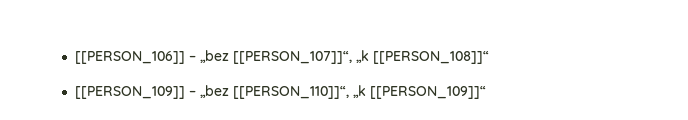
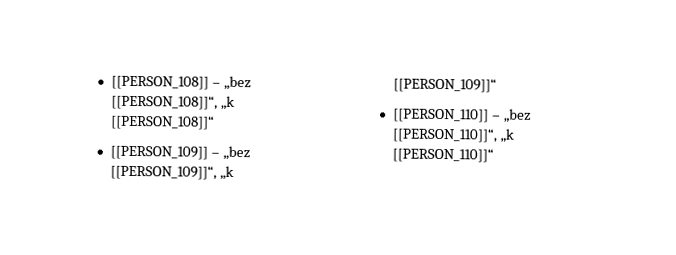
[74,50,352,64] [[PERSON_106]] – „bez [[PERSON_107]]“, -> [110,75,251,91] [110,94,218,110] [[PERSON_108]] – „bez [[PERSON_108]]“,
(229, 91) none -> [109,164,234,180] [392,77,497,93] [392,108,531,123] [[PERSON_109]]“, „k [[PERSON_109]]“ // [[PERSON_110]] – „bez
[369,86,486,99] [[PERSON_109]]“ -> [391,147,494,163] [[PERSON_110]]“

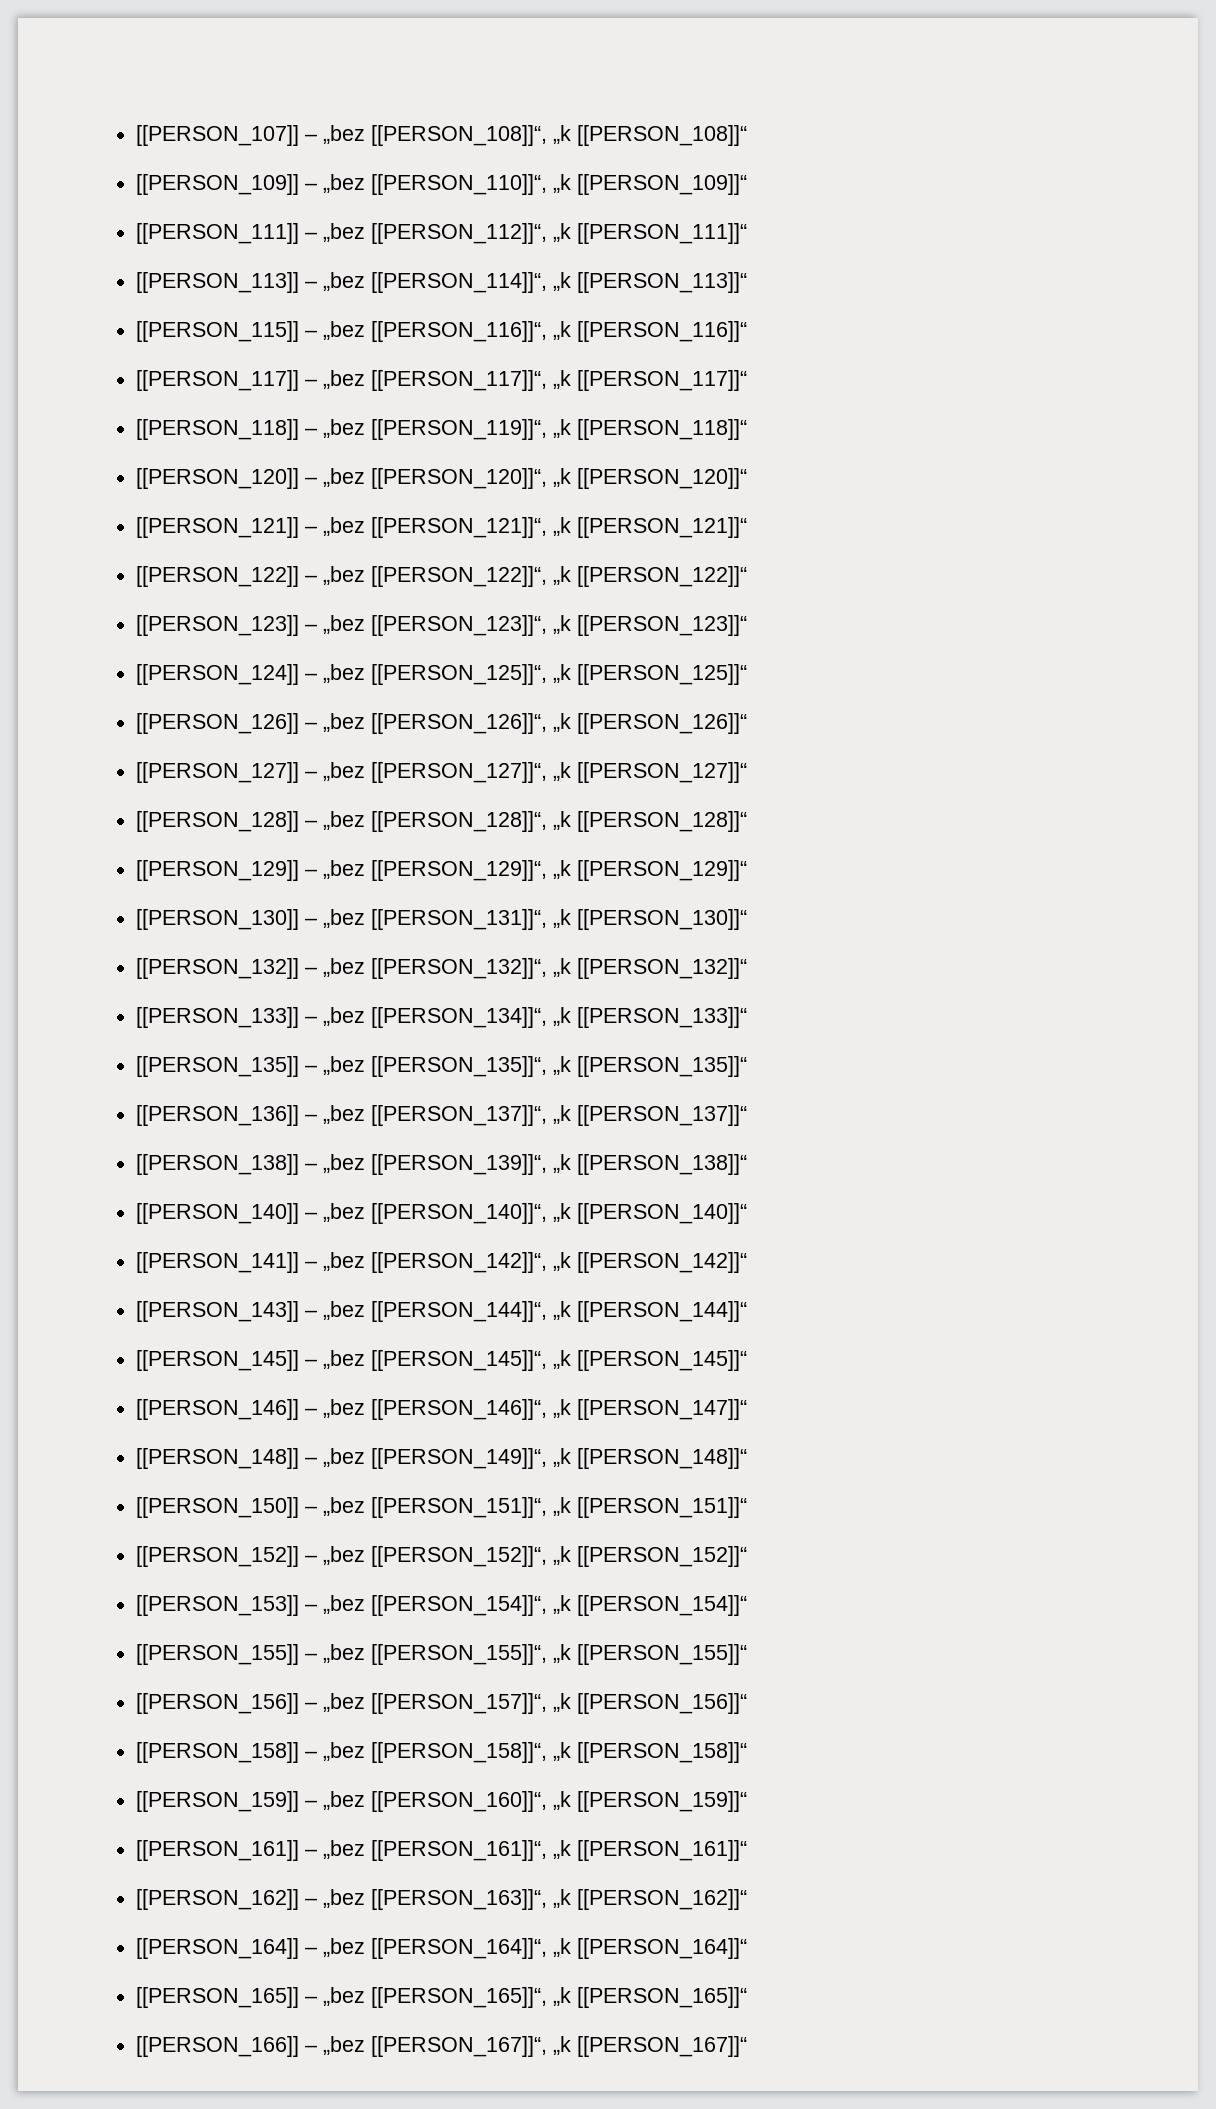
[110,75,209,90] [[PERSON_108]] -> [136,125,300,146] [[PERSON_107]]
[109,164,217,180] [[PERSON_109]]“, -> [371,174,548,195] [[PERSON_110]]“,
[392,108,531,123] [391,127,514,143] [391,147,494,163] [[PERSON_110]] – „bez [[PERSON_110]]“, „k [[PERSON_110]]“ -> [136,223,748,244] [136,272,748,293] [136,321,748,342] [136,370,748,391] [136,419,748,440] [136,468,748,489] [136,517,748,538] [136,566,748,587] [136,615,748,636] [136,664,748,685] [136,713,748,734] [136,762,748,783] [136,811,748,832] [136,860,748,881] [136,909,748,930] [136,958,748,979] [136,1007,748,1028] [136,1056,748,1077] [136,1105,748,1126] [136,1154,748,1175] [136,1203,748,1224] [136,1252,748,1273] [136,1301,748,1322] [136,1350,748,1371] [136,1399,748,1420] [136,1448,748,1469] [136,1497,748,1518] [136,1546,748,1567] [136,1595,748,1616] [136,1644,748,1665] [136,1693,748,1714] [136,1742,748,1763] [136,1791,748,1812] [136,1840,748,1861] [136,1889,748,1910] [136,1938,748,1959] [136,1987,748,2008] [136,2036,748,2057] [[PERSON_111]] – „bez [[PERSON_112]]“, „k [[PERSON_111]]“ // [[PERSON_113]] – „bez [[PERSON_114]]“, „k [[PERSON_113]]“ // [[PERSON_115]] – „bez [[PERSON_116]]“, „k [[PERSON_116]]“ // [[PERSON_117]] – „bez [[PERSON_117]]“, „k [[PERSON_117]]“ // [[PERSON_118]] – „bez [[PERSON_119]]“, „k [[PERSON_118]]“ // [[PERSON_120]] – „bez [[PERSON_120]]“, „k [[PERSON_120]]“ // [[PERSON_121]] – „bez [[PERSON_121]]“, „k [[PERSON_121]]“ // [[PERSON_122]] – „bez [[PERSON_122]]“, „k [[PERSON_122]]“ // [[PERSON_123]] – „bez [[PERSON_123]]“, „k [[PERSON_123]]“ // [[PERSON_124]] – „bez [[PERSON_125]]“, „k [[PERSON_125]]“ // [[PERSON_126]] – „bez [[PERSON_126]]“, „k [[PERSON_126]]“ // [[PERSON_127]] – „bez [[PERSON_127]]“, „k [[PERSON_127]]“ // [[PERSON_128]] – „bez [[PERSON_128]]“, „k [[PERSON_128]]“ // [[PERSON_129]] – „bez [[PERSON_129]]“, „k [[PERSON_129]]“ // [[PERSON_130]] – „bez [[PERSON_131]]“, „k [[PERSON_130]]“ // [[PERSON_132]] – „bez [[PERSON_132]]“, „k [[PERSON_132]]“ // [[PERSON_133]] – „bez [[PERSON_134]]“, „k [[PERSON_133]]“ // [[PERSON_135]] – „bez [[PERSON_135]]“, „k [[PERSON_135]]“ // [[PERSON_136]] – „bez [[PERSON_137]]“, „k [[PERSON_137]]“ // [[PERSON_138]] – „bez [[PERSON_139]]“, „k [[PERSON_138]]“ // [[PERSON_140]] – „bez [[PERSON_140]]“, „k [[PERSON_140]]“ // [[PERSON_141]] – „bez [[PERSON_142]]“, „k [[PERSON_142]]“ // [[PERSON_143]] – „bez [[PERSON_144]]“, „k [[PERSON_144]]“ // [[PERSON_145]] – „bez [[PERSON_145]]“, „k [[PERSON_145]]“ // [[PERSON_146]] – „bez [[PERSON_146]]“, „k [[PERSON_147]]“ // [[PERSON_148]] – „bez [[PERSON_149]]“, „k [[PERSON_148]]“ // [[PERSON_150]] – „bez [[PERSON_151]]“, „k [[PERSON_151]]“ // [[PERSON_152]] – „bez [[PERSON_152]]“, „k [[PERSON_152]]“ // [[PERSON_153]] – „bez [[PERSON_154]]“, „k [[PERSON_154]]“ // [[PERSON_155]] – „bez [[PERSON_155]]“, „k [[PERSON_155]]“ // [[PERSON_156]] – „bez [[PERSON_157]]“, „k [[PERSON_156]]“ // [[PERSON_158]] – „bez [[PERSON_158]]“, „k [[PERSON_158]]“ // [[PERSON_159]] – „bez [[PERSON_160]]“, „k [[PERSON_159]]“ // [[PERSON_161]] – „bez [[PERSON_161]]“, „k [[PERSON_161]]“ // [[PERSON_162]] – „bez [[PERSON_163]]“, „k [[PERSON_162]]“ // [[PERSON_164]] – „bez [[PERSON_164]]“, „k [[PERSON_164]]“ // [[PERSON_165]] – „bez [[PERSON_165]]“, „k [[PERSON_165]]“ // [[PERSON_166]] – „bez [[PERSON_167]]“, „k [[PERSON_167]]“

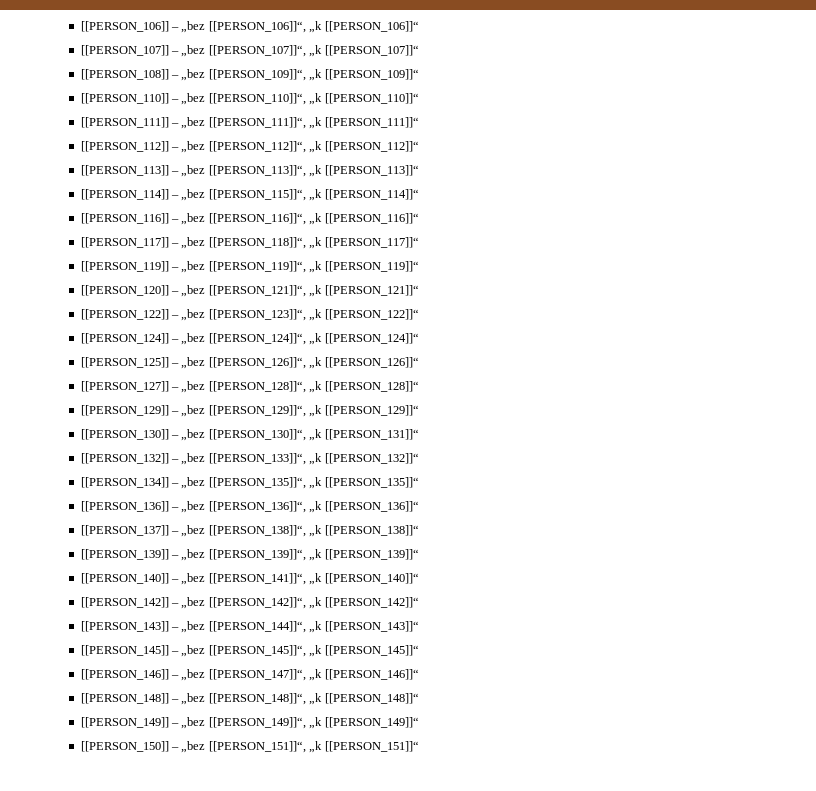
[136,125,748,146] [136,174,300,195] [[PERSON_107]] – „bez [[PERSON_108]]“, „k [[PERSON_108]]“ // [[PERSON_109]] -> [80,21,419,33] [80,45,419,57] [80,69,419,81] [80,93,169,104] [[PERSON_106]] – „bez [[PERSON_106]]“, „k [[PERSON_106]]“ // [[PERSON_107]] – „bez [[PERSON_107]]“, „k [[PERSON_107]]“ // [[PERSON_108]] – „bez [[PERSON_109]]“, „k [[PERSON_109]]“ // [[PERSON_110]]
[577,174,748,195] [[PERSON_109]]“ -> [324,93,419,104] [[PERSON_110]]“
(366, 232) none -> [208,117,419,129] [80,141,206,153] [[PERSON_111]]“, „k [[PERSON_111]]“ // [[PERSON_112]] – „bez
[577,223,748,244] [[PERSON_111]]“ -> [324,141,419,152] [[PERSON_112]]“
[371,272,548,293] [[PERSON_114]]“, -> [208,165,306,177] [[PERSON_113]]“,
[136,321,300,342] [[PERSON_115]] -> [80,189,419,201] [80,213,169,224] [[PERSON_114]] – „bez [[PERSON_115]]“, „k [[PERSON_114]]“ // [[PERSON_116]]
[371,370,548,391] [[PERSON_117]]“, -> [208,237,306,249] [[PERSON_118]]“,
[136,419,300,440] [[PERSON_118]] -> [80,261,169,272] [[PERSON_119]]
[577,419,748,440] [[PERSON_118]]“ -> [324,261,419,272] [[PERSON_119]]“
[371,468,748,489] [136,517,366,538] [[PERSON_120]]“, „k [[PERSON_120]]“ // [[PERSON_121]] – „bez -> (206, 291) none
[371,566,548,587] [[PERSON_122]]“, -> [208,309,306,321] [[PERSON_123]]“,
[136,615,748,636] // [[PERSON_123]] – „bez [[PERSON_123]]“, „k [[PERSON_123]]“ -> (419, 314) none
[371,664,748,685] [136,713,300,734] [[PERSON_125]]“, „k [[PERSON_125]]“ // [[PERSON_126]] -> [208,333,419,345] [80,357,169,368] [[PERSON_124]]“, „k [[PERSON_124]]“ // [[PERSON_125]]
[371,762,748,783] [136,811,366,832] [[PERSON_127]]“, „k [[PERSON_127]]“ // [[PERSON_128]] – „bez -> (206, 387) none
[371,909,748,930] [[PERSON_131]]“, „k [[PERSON_130]]“ -> [208,429,419,441] [[PERSON_130]]“, „k [[PERSON_131]]“
[371,958,548,979] [[PERSON_132]]“, -> [208,453,306,465] [[PERSON_133]]“,
[136,1007,748,1028] [136,1056,300,1077] [[PERSON_133]] – „bez [[PERSON_134]]“, „k [[PERSON_133]]“ // [[PERSON_135]] -> [80,477,169,488] [[PERSON_134]]
[371,1105,748,1126] [136,1154,300,1175] [[PERSON_137]]“, „k [[PERSON_137]]“ // [[PERSON_138]] -> [208,501,419,513] [80,525,419,537] [80,549,169,560] [[PERSON_136]]“, „k [[PERSON_136]]“ // [[PERSON_137]] – „bez [[PERSON_138]]“, „k [[PERSON_138]]“ // [[PERSON_139]]
[577,1154,748,1175] [[PERSON_138]]“ -> [324,549,419,560] [[PERSON_139]]“
[371,1203,548,1224] [[PERSON_140]]“, -> [208,573,306,585] [[PERSON_141]]“,
[136,1252,300,1273] [[PERSON_141]] -> [80,597,169,608] [[PERSON_142]]
[577,1301,748,1322] [[PERSON_144]]“ -> [324,621,419,632] [[PERSON_143]]“
[371,1399,748,1420] [[PERSON_146]]“, „k [[PERSON_147]]“ -> [208,669,419,681] [[PERSON_147]]“, „k [[PERSON_146]]“
(366, 1457) none -> [208,693,419,705] [80,717,206,729] [[PERSON_148]]“, „k [[PERSON_148]]“ // [[PERSON_149]] – „bez
[577,1448,748,1469] [[PERSON_148]]“ -> [324,717,419,728] [[PERSON_149]]“
[136,1546,748,1567] [136,1595,748,1616] [136,1644,748,1665] [136,1693,748,1714] [136,1742,748,1763] [136,1791,748,1812] [136,1840,748,1861] [136,1889,748,1910] [136,1938,748,1959] [136,1987,748,2008] [136,2036,748,2057] // [[PERSON_152]] – „bez [[PERSON_152]]“, „k [[PERSON_152]]“ // [[PERSON_153]] – „bez [[PERSON_154]]“, „k [[PERSON_154]]“ // [[PERSON_155]] – „bez [[PERSON_155]]“, „k [[PERSON_155]]“ // [[PERSON_156]] – „bez [[PERSON_157]]“, „k [[PERSON_156]]“ // [[PERSON_158]] – „bez [[PERSON_158]]“, „k [[PERSON_158]]“ // [[PERSON_159]] – „bez [[PERSON_160]]“, „k [[PERSON_159]]“ // [[PERSON_161]] – „bez [[PERSON_161]]“, „k [[PERSON_161]]“ // [[PERSON_162]] – „bez [[PERSON_163]]“, „k [[PERSON_162]]“ // [[PERSON_164]] – „bez [[PERSON_164]]“, „k [[PERSON_164]]“ // [[PERSON_165]] – „bez [[PERSON_165]]“, „k [[PERSON_165]]“ // [[PERSON_166]] – „bez [[PERSON_167]]“, „k [[PERSON_167]]“ -> (419, 746) none

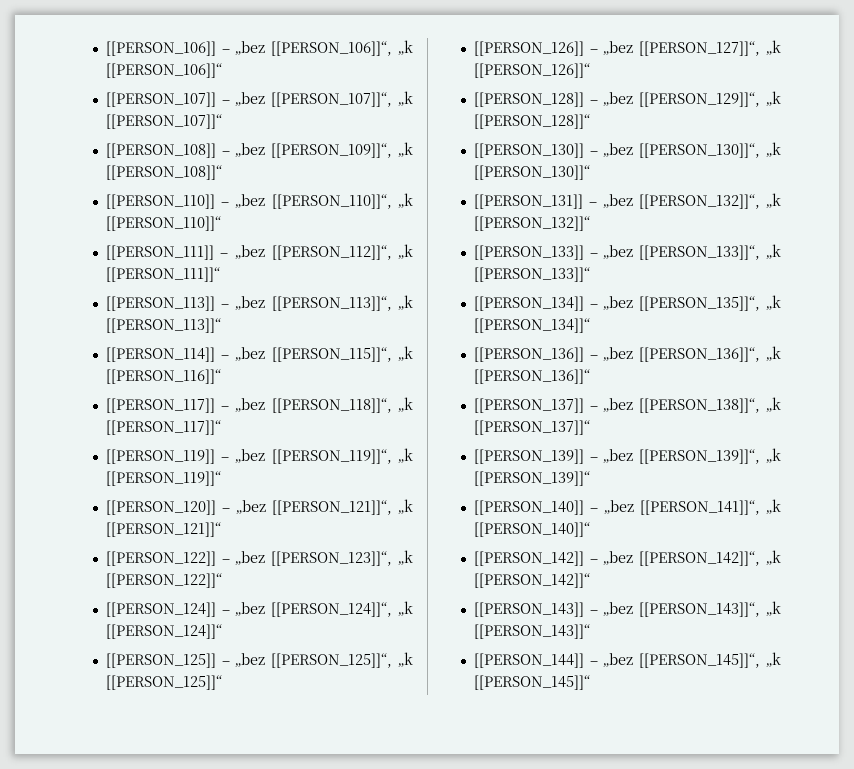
[324,69,419,80] [[PERSON_109]]“ -> [105,165,222,180] [[PERSON_108]]“
[208,117,306,129] [[PERSON_111]]“, -> [271,245,392,260] [[PERSON_112]]“,
[80,141,419,153] // [[PERSON_112]] – „bez [[PERSON_112]]“, „k [[PERSON_112]]“ -> (220, 274) none
[324,189,419,200] [80,213,323,225] [[PERSON_114]]“ // [[PERSON_116]] – „bez [[PERSON_116]]“, „k -> (413, 353) none
[208,357,419,369] [80,381,419,393] [80,405,169,416] [[PERSON_126]]“, „k [[PERSON_126]]“ // [[PERSON_127]] – „bez [[PERSON_128]]“, „k [[PERSON_128]]“ // [[PERSON_129]] -> [271,652,413,668] [105,675,222,690] [473,40,781,56] [473,63,590,78] [473,92,584,107] [[PERSON_125]]“, „k [[PERSON_125]]“ // [[PERSON_126]] – „bez [[PERSON_127]]“, „k [[PERSON_126]]“ // [[PERSON_128]]
[324,405,419,416] [[PERSON_129]]“ -> [473,114,590,129] [[PERSON_128]]“
[324,429,419,440] [80,453,169,464] [[PERSON_131]]“ // [[PERSON_132]] -> [473,165,590,180] [473,193,781,209] [473,216,590,231] [473,245,584,260] [[PERSON_130]]“ // [[PERSON_131]] – „bez [[PERSON_132]]“, „k [[PERSON_132]]“ // [[PERSON_133]]
[324,453,419,464] [[PERSON_132]]“ -> [473,267,590,282] [[PERSON_133]]“
[324,477,419,488] [[PERSON_135]]“ -> [473,318,590,333] [[PERSON_134]]“
[324,525,419,536] [[PERSON_138]]“ -> [473,420,590,435] [[PERSON_137]]“
[208,621,306,633] [[PERSON_144]]“, -> [639,602,761,617] [[PERSON_143]]“,
[80,645,169,656] [[PERSON_145]] -> [473,653,584,668] [[PERSON_144]]
[80,669,419,681] [80,693,419,705] [80,717,419,729] [80,741,419,753] // [[PERSON_146]] – „bez [[PERSON_147]]“, „k [[PERSON_146]]“ // [[PERSON_148]] – „bez [[PERSON_148]]“, „k [[PERSON_148]]“ // [[PERSON_149]] – „bez [[PERSON_149]]“, „k [[PERSON_149]]“ // [[PERSON_150]] – „bez [[PERSON_151]]“, „k [[PERSON_151]]“ -> (590, 682) none

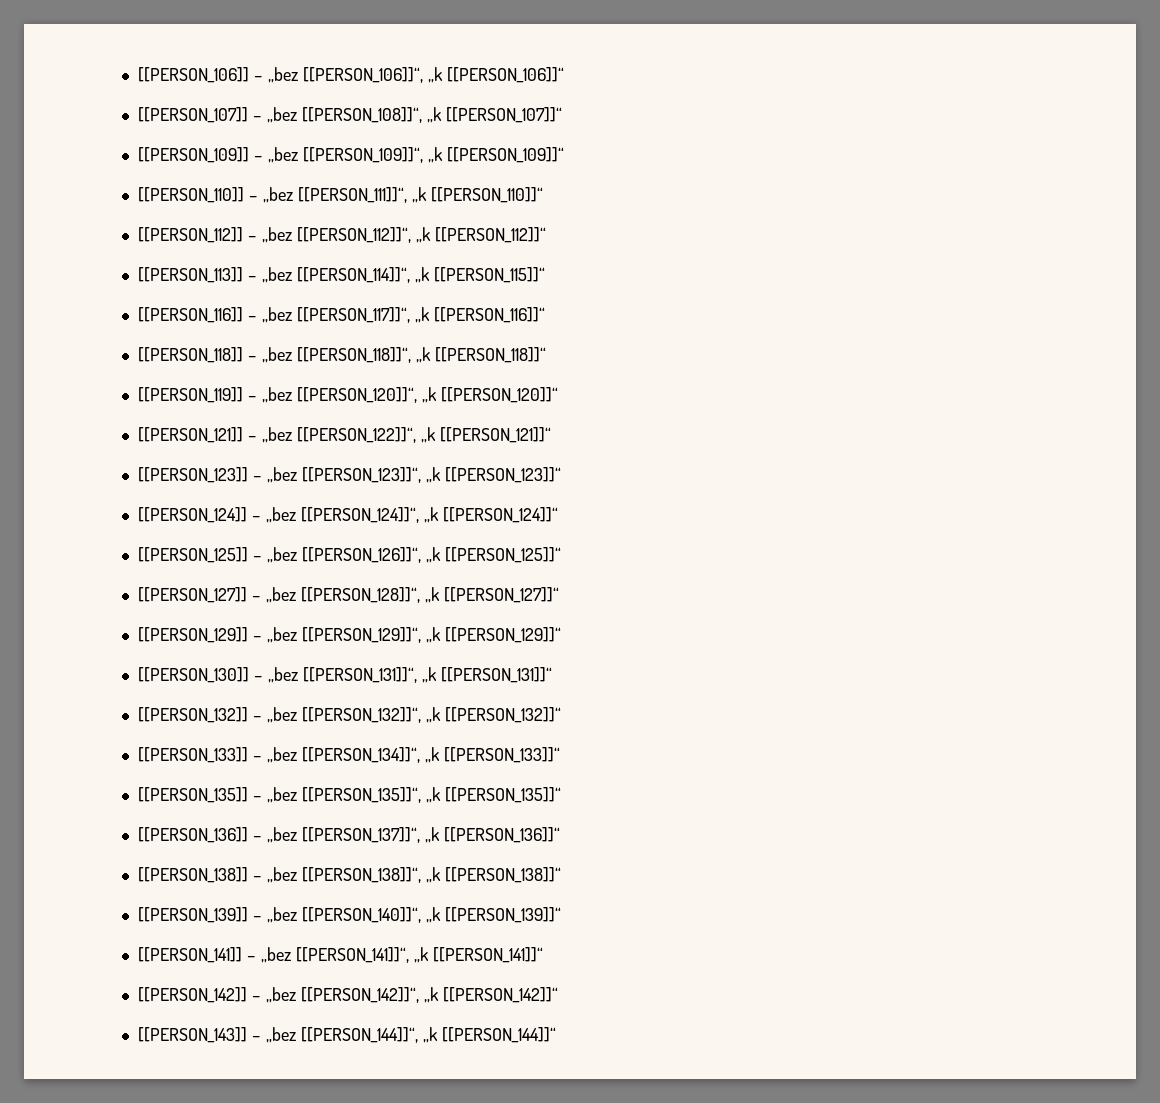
[271,92,393,107] [[PERSON_107]]“, -> [301,107,422,123] [[PERSON_108]]“,
[105,143,216,158] [[PERSON_108]] -> [138,147,250,163] [[PERSON_109]]
[105,165,222,180] [[PERSON_108]]“ -> [446,147,564,163] [[PERSON_109]]“
[271,194,392,209] [[PERSON_110]]“, -> [297,187,407,203] [[PERSON_111]]“,
[105,245,214,260] [[PERSON_111]] -> [138,227,244,243] [[PERSON_112]]
[105,267,220,282] [[PERSON_111]]“ -> [434,227,546,243] [[PERSON_112]]“
[271,295,413,311] [105,318,221,333] [105,347,392,362] [[PERSON_113]]“, „k [[PERSON_113]]“ // [[PERSON_114]] – „bez [[PERSON_115]]“, -> [296,267,545,283] [138,307,410,323] [[PERSON_114]]“, „k [[PERSON_115]]“ // [[PERSON_116]] – „bez [[PERSON_117]]“,
[105,398,215,413] [[PERSON_117]] -> [138,347,244,363] [[PERSON_118]]
[105,420,221,435] [[PERSON_117]]“ -> [434,347,546,363] [[PERSON_118]]“
[271,448,413,464] [105,471,221,486] [105,500,392,515] [[PERSON_119]]“, „k [[PERSON_119]]“ // [[PERSON_120]] – „bez [[PERSON_121]]“, -> [296,387,558,403] [138,427,416,443] [[PERSON_120]]“, „k [[PERSON_120]]“ // [[PERSON_121]] – „bez [[PERSON_122]]“,
[105,551,216,566] [[PERSON_122]] -> [138,467,249,483] [[PERSON_123]]
[105,573,222,588] [[PERSON_122]]“ -> [444,467,561,483] [[PERSON_123]]“
[271,653,393,668] [[PERSON_125]]“, -> [301,547,421,563] [[PERSON_126]]“,
[473,40,781,56] [473,63,590,78] [473,92,584,107] [[PERSON_126]] – „bez [[PERSON_127]]“, „k [[PERSON_126]]“ // [[PERSON_128]] -> [138,587,559,603] [138,627,249,643] [[PERSON_127]] – „bez [[PERSON_128]]“, „k [[PERSON_127]]“ // [[PERSON_129]]
[473,114,590,129] [[PERSON_128]]“ -> [444,627,561,643] [[PERSON_129]]“
[639,142,781,158] [473,165,590,180] [473,194,583,209] [[PERSON_130]]“, „k [[PERSON_130]]“ // [[PERSON_131]] -> [302,667,552,683] [138,707,249,723] [[PERSON_131]]“, „k [[PERSON_131]]“ // [[PERSON_132]]
[639,245,761,260] [[PERSON_133]]“, -> [301,747,420,763] [[PERSON_134]]“,
[473,296,584,311] [[PERSON_134]] -> [138,787,249,803] [[PERSON_135]]
[473,318,590,333] [[PERSON_134]]“ -> [444,787,561,803] [[PERSON_135]]“
[639,347,761,362] [[PERSON_136]]“, -> [301,827,420,843] [[PERSON_137]]“,
[473,398,584,413] [[PERSON_137]] -> [138,867,249,883] [[PERSON_138]]
[473,420,590,435] [[PERSON_137]]“ -> [444,867,561,883] [[PERSON_138]]“
[639,449,761,464] [[PERSON_139]]“, -> [301,907,421,923] [[PERSON_140]]“,
[473,500,584,515] [[PERSON_140]] -> [138,947,243,963] [[PERSON_141]]
[473,522,590,537] [[PERSON_140]]“ -> [432,947,543,963] [[PERSON_141]]“
[639,601,781,617] [473,624,590,639] [473,652,781,668] [473,675,590,690] [[PERSON_143]]“, „k [[PERSON_143]]“ // [[PERSON_144]] – „bez [[PERSON_145]]“, „k [[PERSON_145]]“ -> [300,1027,556,1043] [[PERSON_144]]“, „k [[PERSON_144]]“

